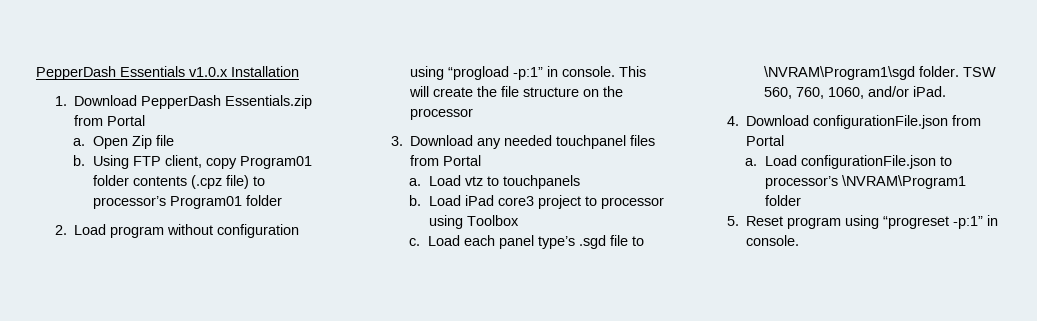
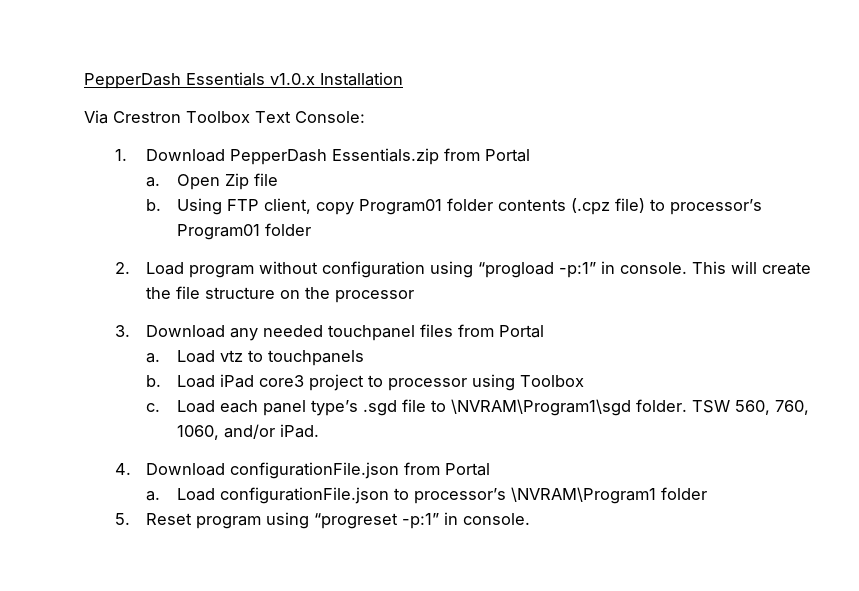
(299, 71) none -> [84,110,365,124] // Via Crestron Toolbox Text Console:

